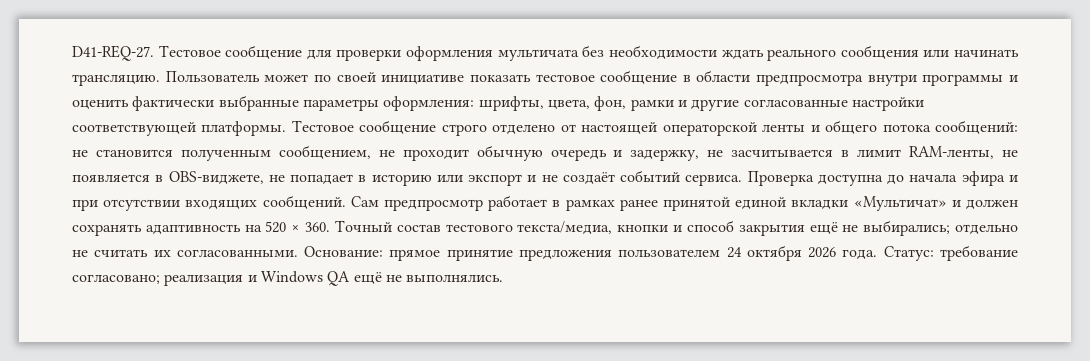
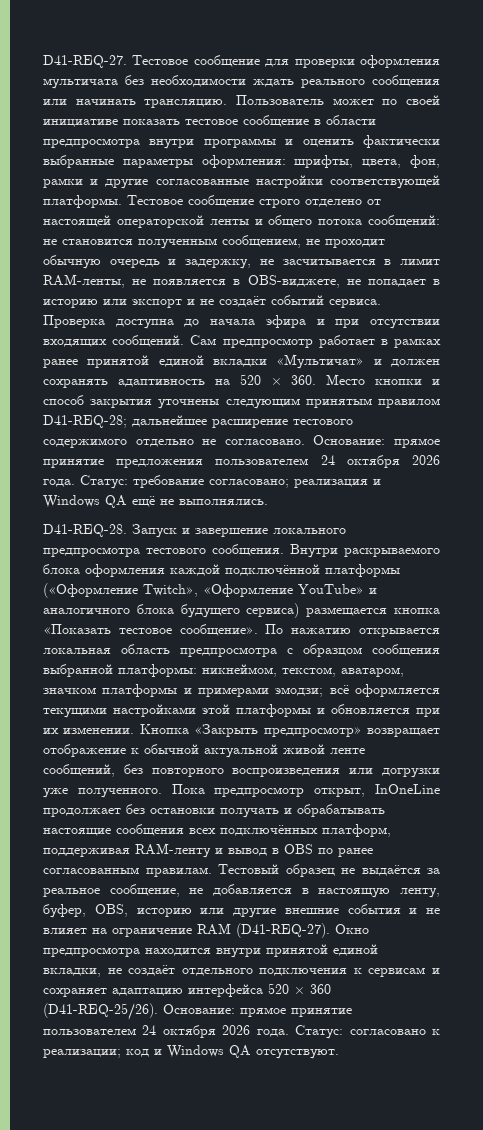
[334,220,1019,236] [72,249,298,257] Точный состав тестового текста/медиа, кнопки и способ закрытия ещё не выбирались; отдельно не считать их согласованными. -> [326,374,440,385] [43,395,440,409] [43,415,353,428] [43,438,305,448] Место кнопки и способ закрытия уточнены следующим принятым правилом D41-REQ-28; дальнейшее расширение тестового содержимого отдельно не согласовано.
(504, 278) none -> [43,524,346,538] [43,544,440,558] [43,564,400,577] [43,583,377,598] [43,603,441,618] [43,624,441,637] [43,644,440,657] [43,664,404,677] [43,684,440,697] [43,704,440,718] [43,724,440,737] [43,744,365,758] [43,764,440,778] [43,784,440,798] [43,804,385,818] [43,824,391,837] [43,843,373,858] [43,864,440,877] [43,884,441,898] [43,904,440,918] [43,923,369,938] [43,944,378,958] [43,965,440,977] [43,983,331,997] [43,1003,352,1020] [43,1025,440,1039] [43,1045,339,1059] // D41-REQ-28. Запуск и завершение локального предпросмотра тестового сообщения. Внутри раскрываемого блока оформления каждой подключённой платформы («Оформление Twitch», «Оформление YouTube» и аналогичного блока будущего сервиса) размещается кнопка «Показать тестовое сообщение». По нажатию открывается локальная область предпросмотра с образцом сообщения выбранной платформы: никнеймом, текстом, аватаром, значком платформы и примерами эмодзи; всё оформляется текущими настройками этой платформы и обновляется при их изменении. Кнопка «Закрыть предпросмотр» возвращает отображение к обычной актуальной живой ленте сообщений, без повторного воспроизведения или догрузки уже полученного. Пока предпросмотр открыт, InOneLine продолжает без остановки получать и обрабатывать настоящие сообщения всех подключённых платформ, поддерживая RAM-ленту и вывод в OBS по ранее согласованным правилам. Тестовый образец не выдаётся за реальное сообщение, не добавляется в настоящую ленту, буфер, OBS, историю или другие внешние события и не влияет на ограничение RAM (D41-REQ-27). Окно предпросмотра находится внутри принятой единой вкладки, не создаёт отдельного подключения к сервисам и сохраняет адаптацию интерфейса 520 × 360 (D41-REQ-25/26). Основание: прямое принятие пользователем 24 октября 2026 года. Статус: согласовано к реализации; код и Windows QA отсутствуют.

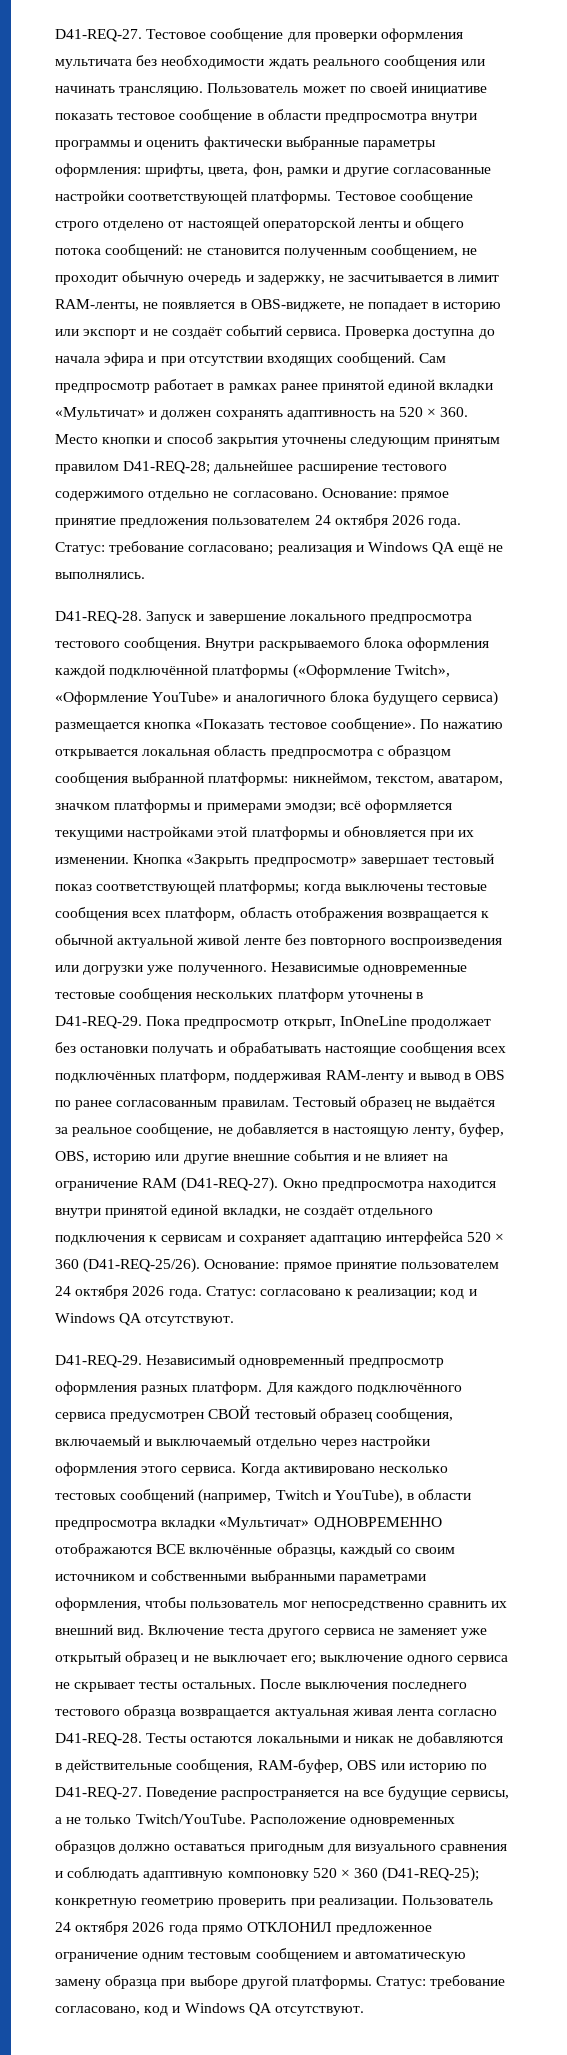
[367,728,440,737] [43,744,126,757] возвращает отображение -> [360,853,494,867] [55,880,487,894] [55,907,477,921] завершает тестовый показ соответствующей платформы; когда выключены тестовые сообщения всех платформ, область отображения возвращается
[43,764,115,777] сообщений, -> (281, 941) none
(162, 793) none -> [270,962,467,975] [55,988,423,1002] [55,1016,142,1029] Независимые одновременные тестовые сообщения нескольких платформ уточнены в D41-REQ-29.
(339, 1054) none -> [55,1354,444,1368] [55,1381,462,1395] [55,1405,453,1422] [55,1435,430,1449] [55,1462,448,1476] [55,1489,472,1504] [55,1517,442,1530] [55,1543,456,1557] [55,1570,426,1584] [55,1597,508,1611] [55,1624,488,1638] [55,1651,509,1665] [55,1679,468,1692] [55,1705,498,1719] [55,1732,504,1746] [55,1759,488,1773] [55,1786,510,1800] [55,1814,455,1827] [55,1840,508,1854] [55,1867,480,1882] [55,1895,493,1908] [55,1921,433,1935] [55,1948,466,1962] [55,1975,506,1989] [55,2003,364,2016] // D41-REQ-29. Независимый одновременный предпросмотр оформления разных платформ. Для каждого подключённого сервиса предусмотрен СВОЙ тестовый образец сообщения, включаемый и выключаемый отдельно через настройки оформления этого сервиса. Когда активировано несколько тестовых сообщений (например, Twitch и YouTube), в области предпросмотра вкладки «Мультичат» ОДНОВРЕМЕННО отображаются ВСЕ включённые образцы, каждый со своим источником и собственными выбранными параметрами оформления, чтобы пользователь мог непосредственно сравнить их внешний вид. Включение теста другого сервиса не заменяет уже открытый образец и не выключает его; выключение одного сервиса не скрывает тесты остальных. После выключения последнего тестового образца возвращается актуальная живая лента согласно D41-REQ-28. Тесты остаются локальными и никак не добавляются в действительные сообщения, RAM-буфер, OBS или историю по D41-REQ-27. Поведение распространяется на все будущие сервисы, а не только Twitch/YouTube. Расположение одновременных образцов должно оставаться пригодным для визуального сравнения и соблюдать адаптивную компоновку 520 × 360 (D41-REQ-25); конкретную геометрию проверить при реализации. Пользователь 24 октября 2026 года прямо ОТКЛОНИЛ предложенное ограничение одним тестовым сообщением и автоматическую замену образца при выборе другой платформы. Статус: требование согласовано, код и Windows QA отсутствуют.

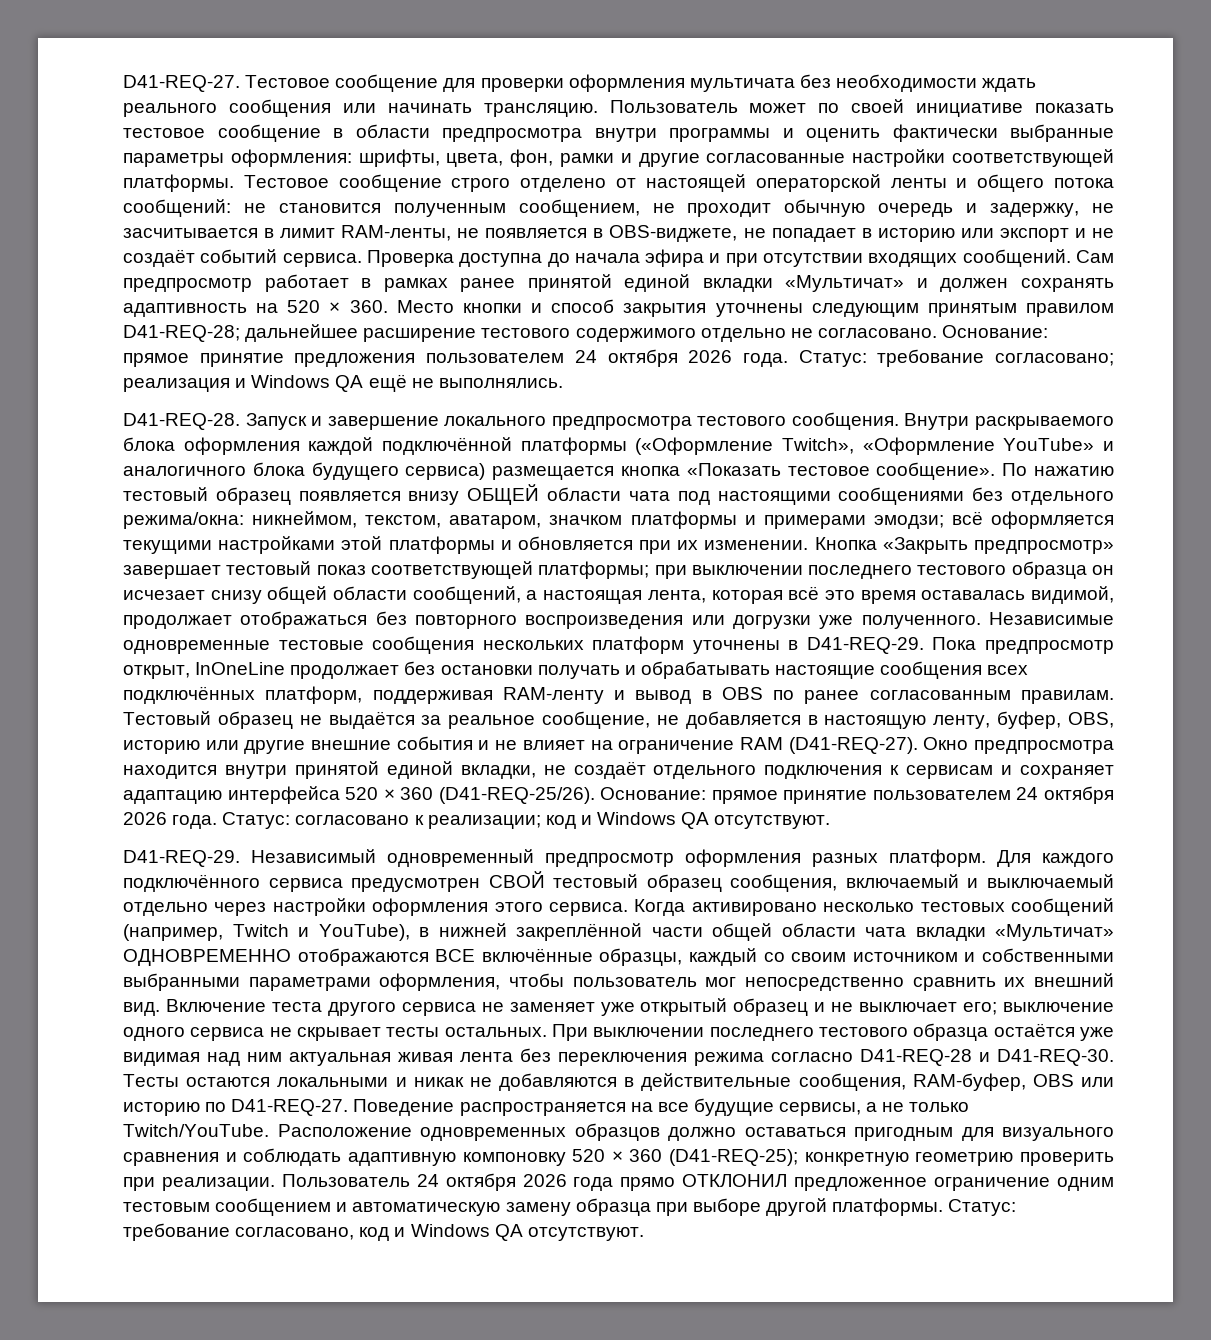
[55,745,451,759] [55,772,289,786] открывается локальная область предпросмотра с образцом сообщения выбранной платформы: -> [123,484,1115,505] [123,512,244,529] тестовый образец появляется внизу ОБЩЕЙ области чата под настоящими сообщениями без отдельного режима/окна:
[303,884,487,894] [55,907,490,921] [55,934,281,948] когда выключены тестовые сообщения всех платформ, область отображения возвращается к обычной актуальной живой ленте -> [654,561,1114,579] [123,586,1115,604] [123,611,368,629] при выключении последнего тестового образца он исчезает снизу общей области сообщений, а настоящая лента, которая всё это время оставалась видимой, продолжает отображаться
[418,1489,472,1500] [55,1520,157,1530] области предпросмотра -> [438,923,906,941] нижней закреплённой части общей области чата
[259,1679,468,1692] [55,1705,498,1719] [55,1733,142,1746] После выключения последнего тестового образца возвращается актуальная живая лента согласно D41-REQ-28. -> [552,1023,1114,1041] [123,1048,1114,1066] При выключении последнего тестового образца остаётся уже видимая над ним актуальная живая лента без переключения режима согласно D41-REQ-28 и D41-REQ-30.

